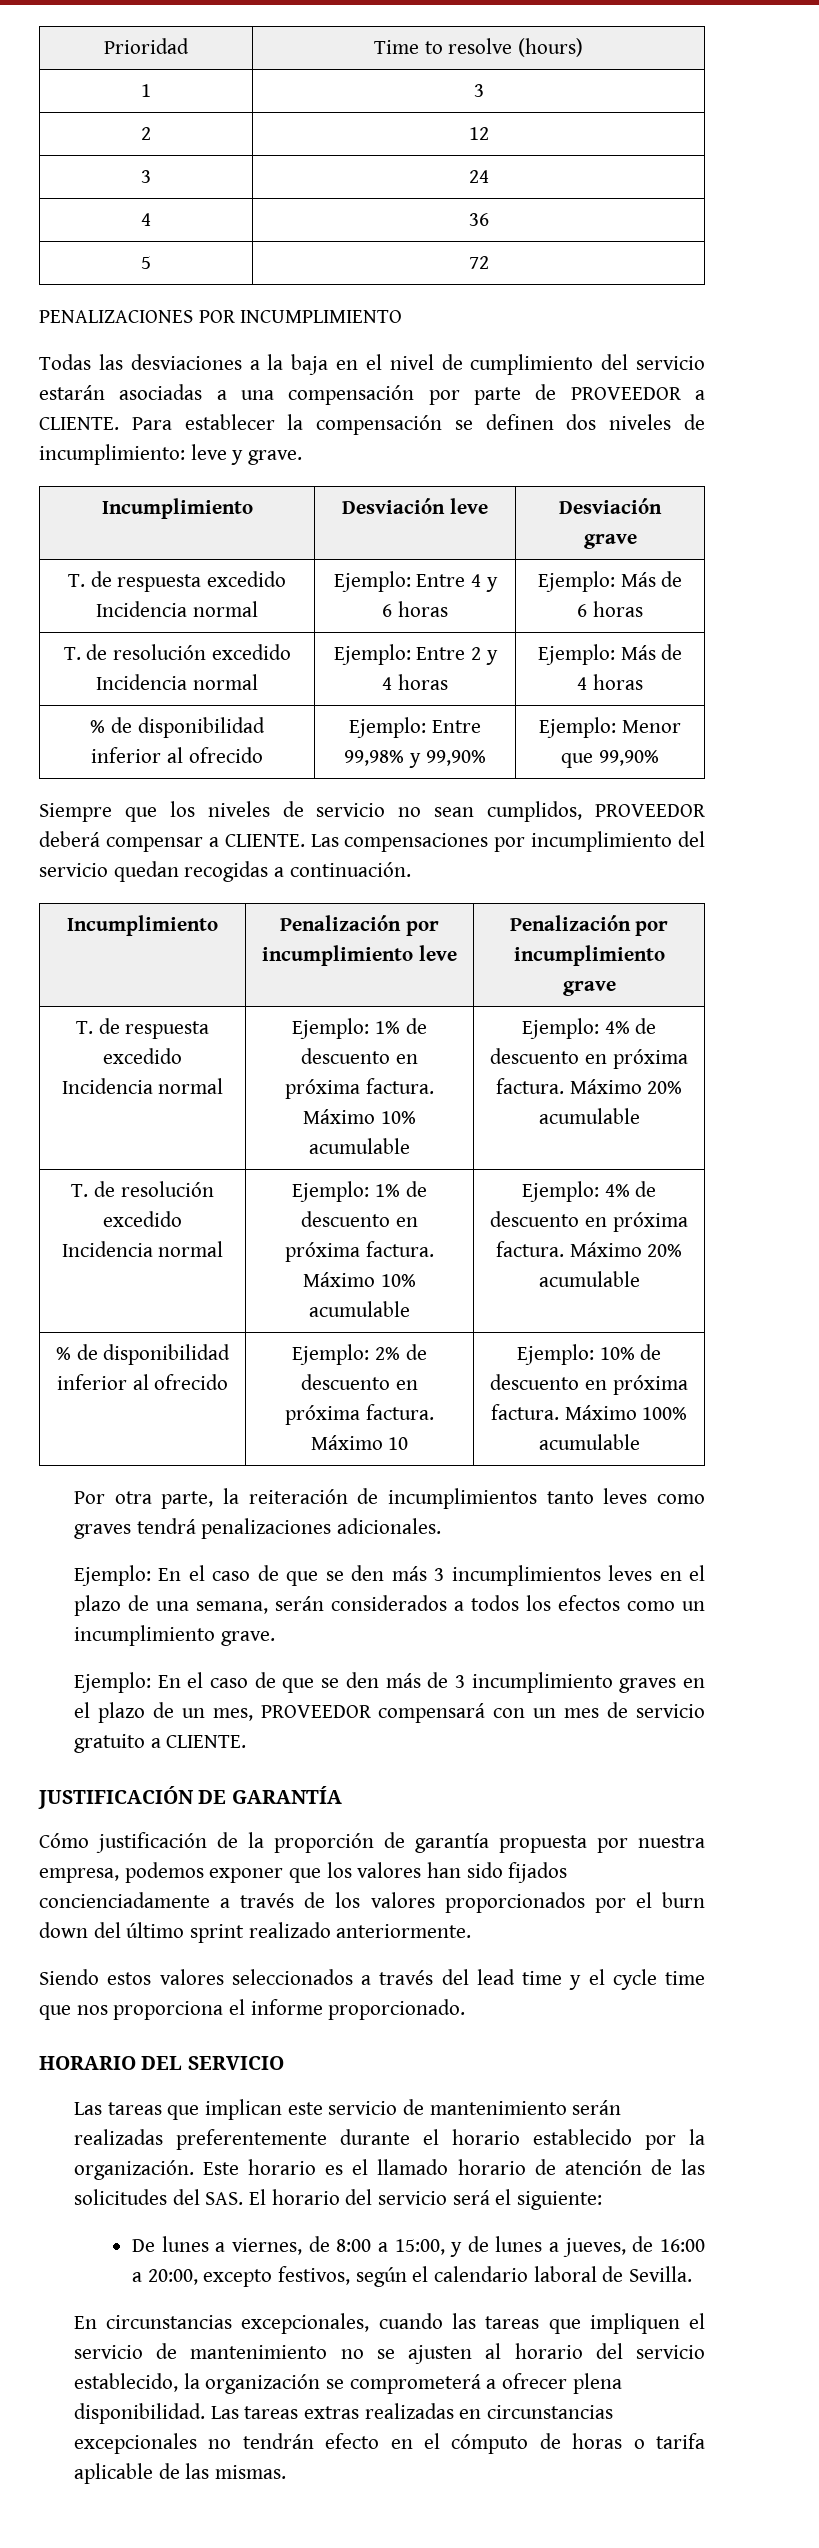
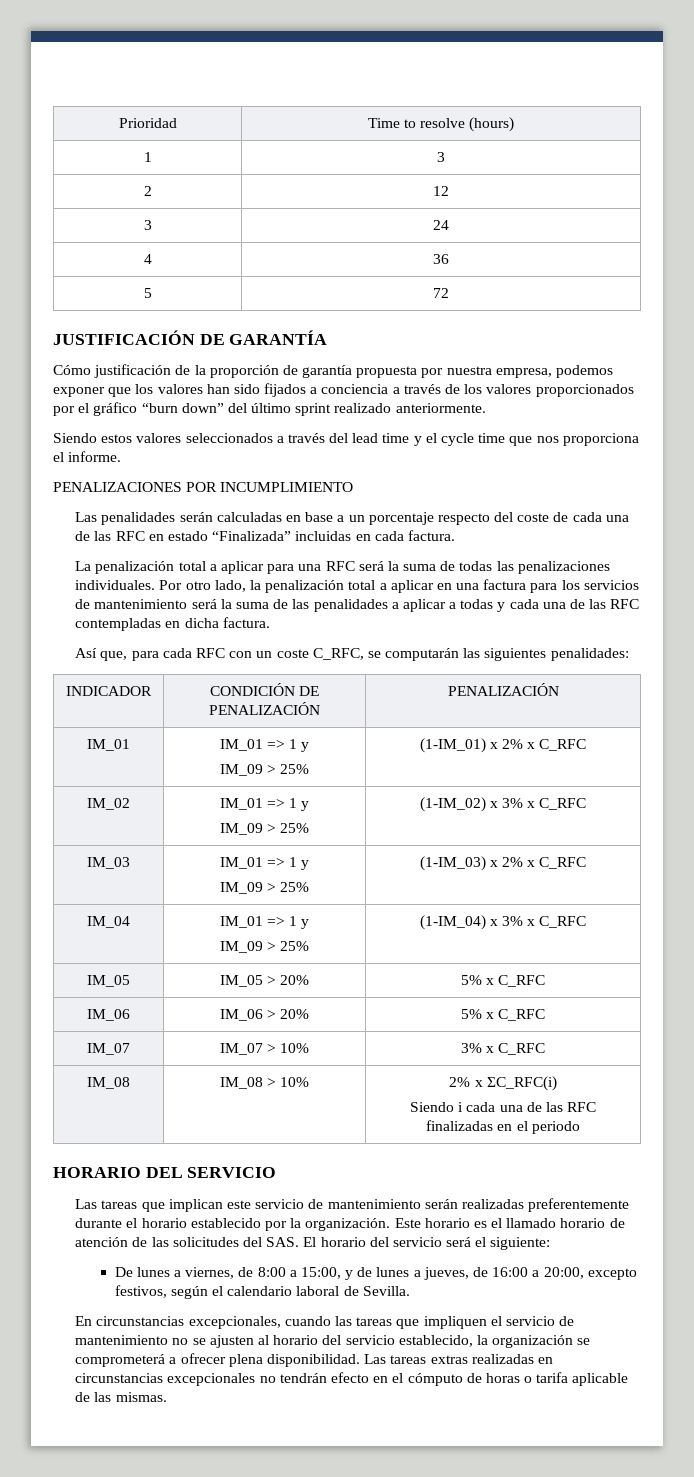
[39,310,403,323] [39,354,705,375] [39,384,705,405] [39,414,706,435] [39,444,303,465] [101,498,253,519] [342,498,488,514] [559,498,662,514] [583,534,637,549] [67,571,287,592] [96,601,258,617] [333,571,498,592] [382,601,448,617] [537,571,683,592] [577,601,643,617] [63,644,291,660] [96,674,258,690] [333,644,498,665] [382,674,448,690] [537,644,683,665] [577,674,643,690] [90,717,265,738] [91,747,263,763] [349,717,481,738] [344,750,486,768] [539,717,681,738] [561,750,659,768] [39,801,707,822] [39,831,705,852] [39,861,411,882] [67,915,218,936] [280,915,439,936] [262,945,457,966] [509,915,669,936] [513,945,665,966] [562,981,616,996] [75,1018,210,1039] [103,1048,182,1064] [61,1078,224,1094] [292,1018,427,1039] [301,1048,418,1064] [285,1078,434,1099] [303,1109,416,1124] [309,1138,410,1154] [521,1018,657,1039] [490,1048,688,1069] [495,1078,683,1094] [538,1108,640,1124] [71,1181,214,1197] [103,1211,182,1227] [61,1241,224,1257] [292,1181,427,1202] [301,1211,418,1227] [285,1241,434,1262] [303,1272,416,1287] [309,1301,410,1317] [521,1181,657,1202] [490,1211,688,1232] [495,1241,683,1257] [538,1271,640,1287] [55,1344,231,1365] [56,1374,229,1390] [292,1344,427,1365] [301,1374,418,1390] [285,1404,434,1425] [310,1435,409,1450] [516,1344,662,1365] [490,1374,688,1395] [490,1404,688,1420] [538,1434,640,1450] [73,1488,705,1509] [73,1518,441,1539] [73,1565,706,1586] [73,1595,705,1616] [73,1625,275,1646] [73,1672,705,1693] [73,1702,706,1723] [73,1734,247,1753] // PENALIZACIONES POR INCUMPLIMIENTO // Todas las desviaciones a la baja en el nivel de cumplimiento del servicio estarán asociadas a una compensación por parte de PROVEEDOR a CLIENTE. Para establecer la compensación se definen dos niveles de incumplimiento: leve y grave. // Incumplimiento | Desviación leve | Desviación grave // T. de respuesta excedido Incidencia normal | Ejemplo: Entre 4 y 6 horas | Ejemplo: Más de 6 horas // T. de resolución excedido Incidencia normal | Ejemplo: Entre 2 y 4 horas | Ejemplo: Más de 4 horas // % de disponibilidad inferior al ofrecido | Ejemplo: Entre 99,98% y 99,90% | Ejemplo: Menor que 99,90% // Siempre que los niveles de servicio no sean cumplidos, PROVEEDOR deberá compensar a CLIENTE. Las compensaciones por incumplimiento del servicio quedan recogidas a continuación. // Incumplimiento | Penalización por incumplimiento leve | Penalización por incumplimiento grave // T. de respuesta excedido Incidencia normal | Ejemplo: 1% de descuento en próxima factura. Máximo 10% acumulable | Ejemplo: 4% de descuento en próxima factura. Máximo 20% acumulable // T. de resolución excedido Incidencia normal | Ejemplo: 1% de descuento en próxima factura. Máximo 10% acumulable | Ejemplo: 4% de descuento en próxima factura. Máximo 20% acumulable // % de disponibilidad inferior al ofrecido | Ejemplo: 2% de descuento en próxima factura. Máximo 10 | Ejemplo: 10% de descuento en próxima factura. Máximo 100% acumulable // Por otra parte, la reiteración de incumplimientos tanto leves como graves tendrá penalizaciones adicionales. // Ejemplo: En el caso de que se den más 3 incumplimientos leves en el plazo de una semana, serán considerados a todos los efectos como un incumplimiento grave. // Ejemplo: En el caso de que se den más de 3 incumplimiento graves en el plazo de un mes, PROVEEDOR compensará con un mes de servicio gratuito a CLIENTE. -> (449, 293) none
[39,1892,210,1908] concienciadamente -> [310,384,389,394] a conciencia
[661,1892,705,1908] [39,1922,88,1938] burn down -> [93,402,224,416] gráfico “burn down”
[250,1999,466,2020] informe proporcionado. -> [68,451,122,462] [53,482,354,492] [75,512,629,525] [75,530,455,541] [75,561,610,574] [75,579,639,593] [75,599,640,612] [75,617,270,631] [75,648,629,661] [66,686,152,696] [209,683,320,696] [209,702,320,715] [447,683,559,696] [87,739,130,751] [219,739,310,752] [219,764,310,776] [419,738,587,753] [87,798,130,810] [219,798,310,811] [219,823,310,835] [419,797,587,812] [87,857,130,869] [219,857,310,870] [219,882,310,894] [419,856,587,871] [87,916,130,928] [219,916,310,929] [219,941,310,953] [419,915,587,930] [87,975,130,987] [219,975,310,987] [460,975,546,987] [87,1009,130,1021] [219,1009,310,1021] [460,1009,546,1021] [87,1043,130,1055] [219,1043,310,1055] [460,1043,546,1055] [87,1077,130,1089] [219,1077,310,1089] [449,1076,557,1091] [409,1102,597,1112] [426,1120,580,1134] informe. // PENALIZACIONES POR INCUMPLIMIENTO // Las penalidades serán calculadas en base a un porcentaje respecto del coste de cada una de las RFC en estado “Finalizada” incluidas en cada factura. // La penalización total a aplicar para una RFC será la suma de todas las penalizaciones individuales. Por otro lado, la penalización total a aplicar en una factura para los servicios de mantenimiento será la suma de las penalidades a aplicar a todas y cada una de las RFC contempladas en dicha factura. // Así que, para cada RFC con un coste C_RFC, se computarán las siguientes penalidades: // INDICADOR | CONDICIÓN DE PENALIZACIÓN | PENALIZACIÓN // IM_01 | IM_01 => 1 y // IM_09 > 25% | (1-IM_01) x 2% x C_RFC // IM_02 | IM_01 => 1 y // IM_09 > 25% | (1-IM_02) x 3% x C_RFC // IM_03 | IM_01 => 1 y // IM_09 > 25% | (1-IM_03) x 2% x C_RFC // IM_04 | IM_01 => 1 y // IM_09 > 25% | (1-IM_04) x 3% x C_RFC // IM_05 | IM_05 > 20% | 5% x C_RFC // IM_06 | IM_06 > 20% | 5% x C_RFC // IM_07 | IM_07 > 10% | 3% x C_RFC // IM_08 | IM_08 > 10% | 2% x ΣC_RFC(i) // Siendo i cada una de las RFC finalizadas en el periodo

